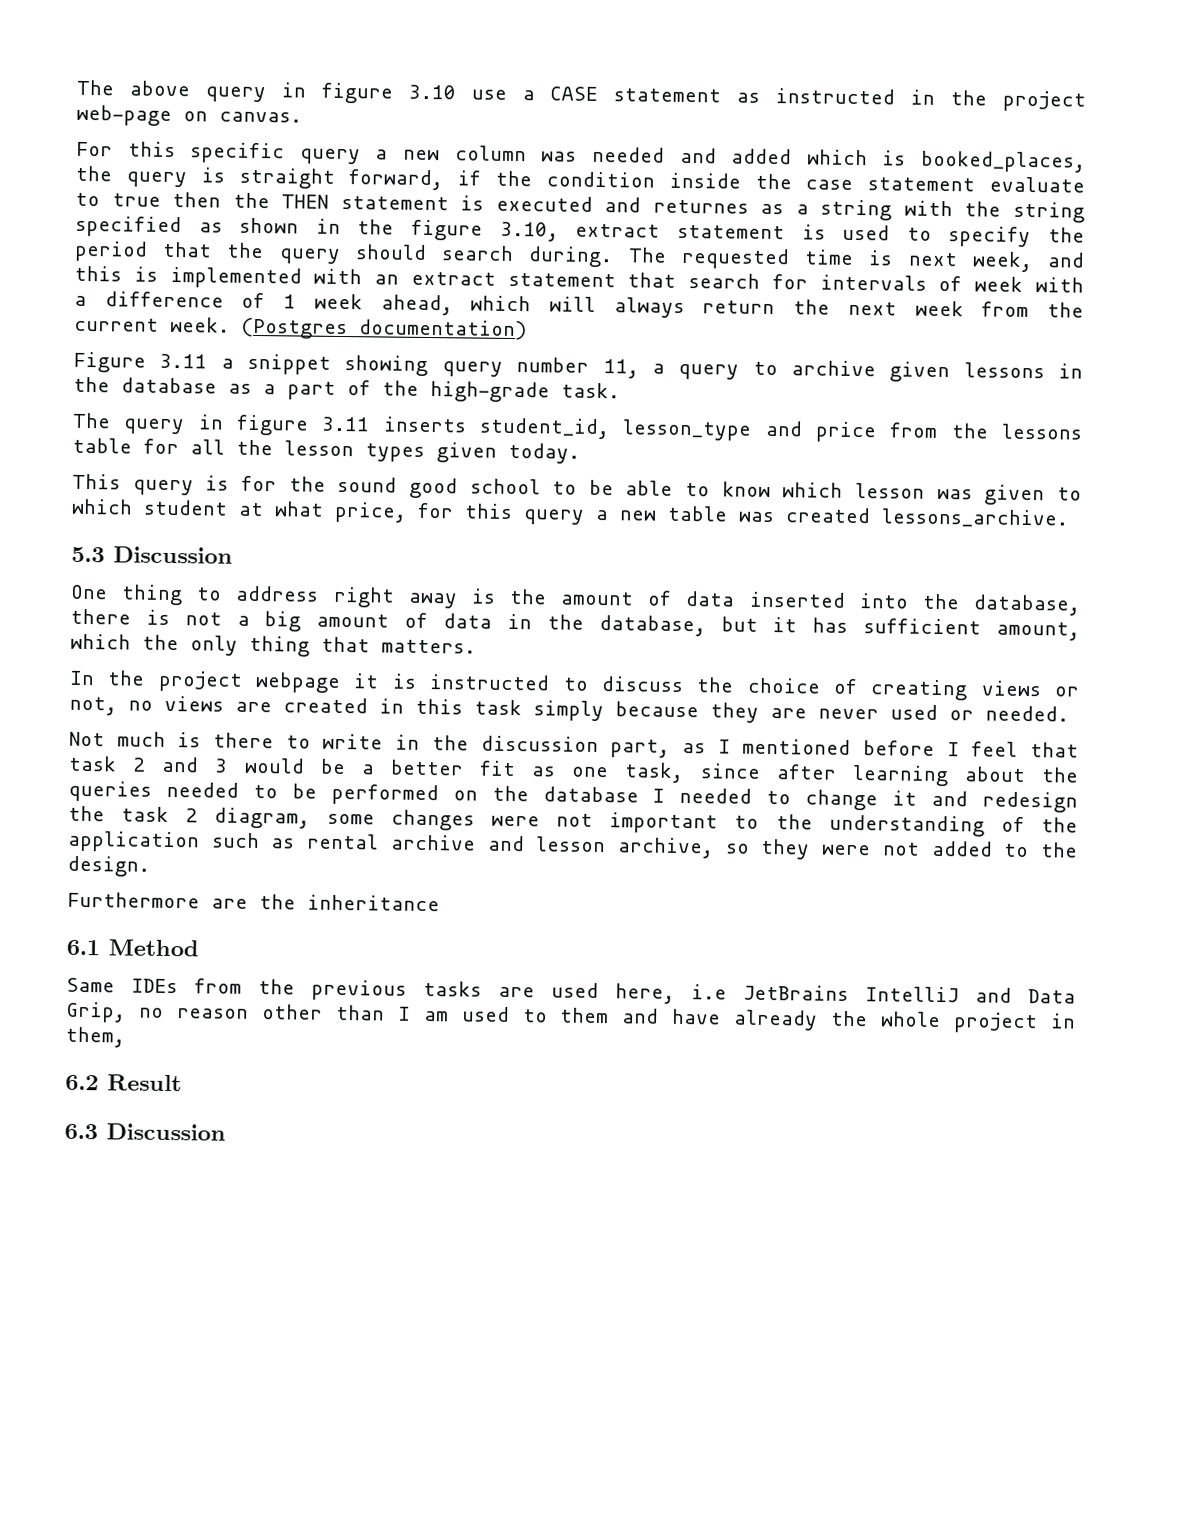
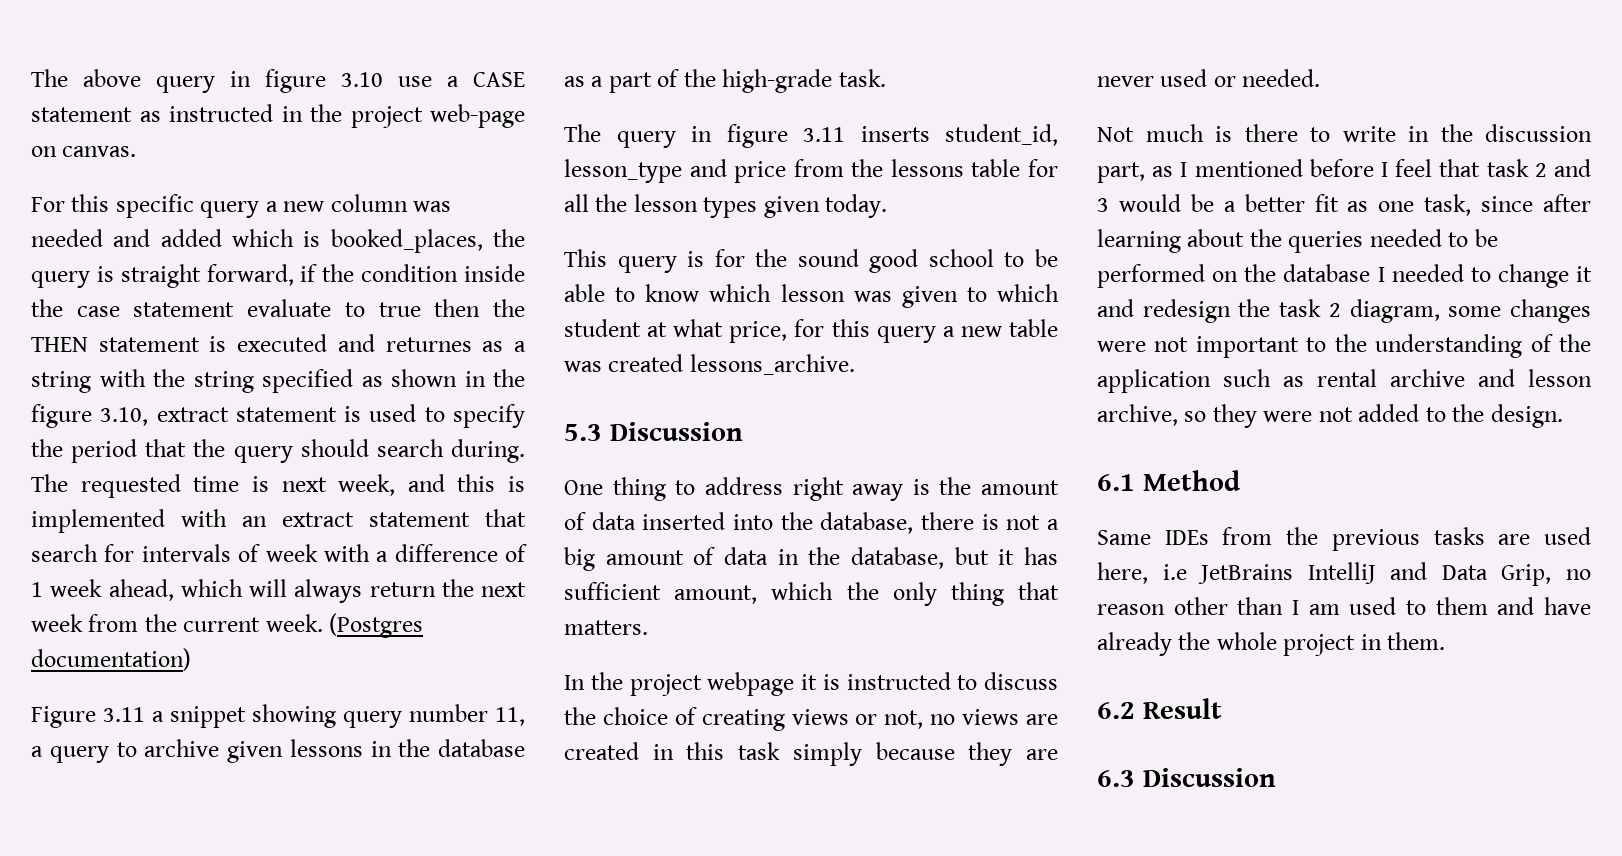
[67,891,440,912] // Furthermore are the inheritance -> (1563, 416) none
[65,1026,125,1048] them, -> [1387,632,1446,650] them.

